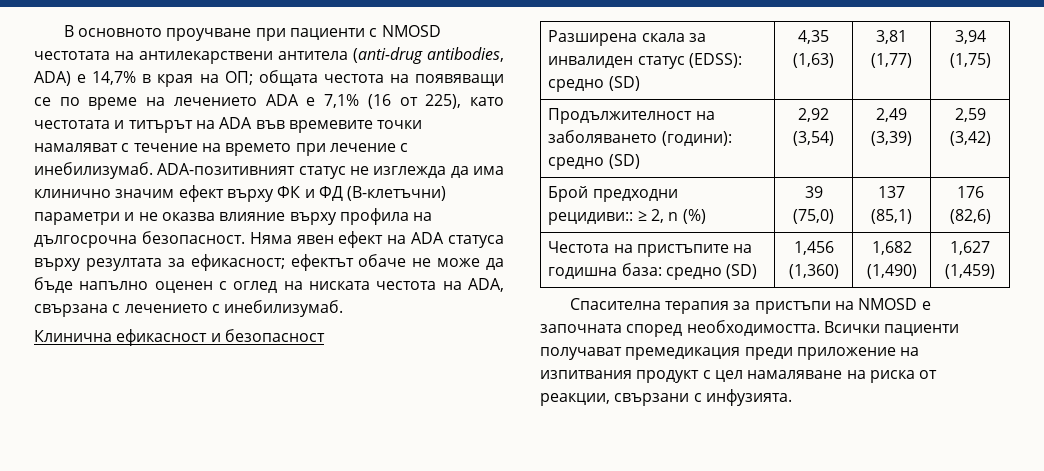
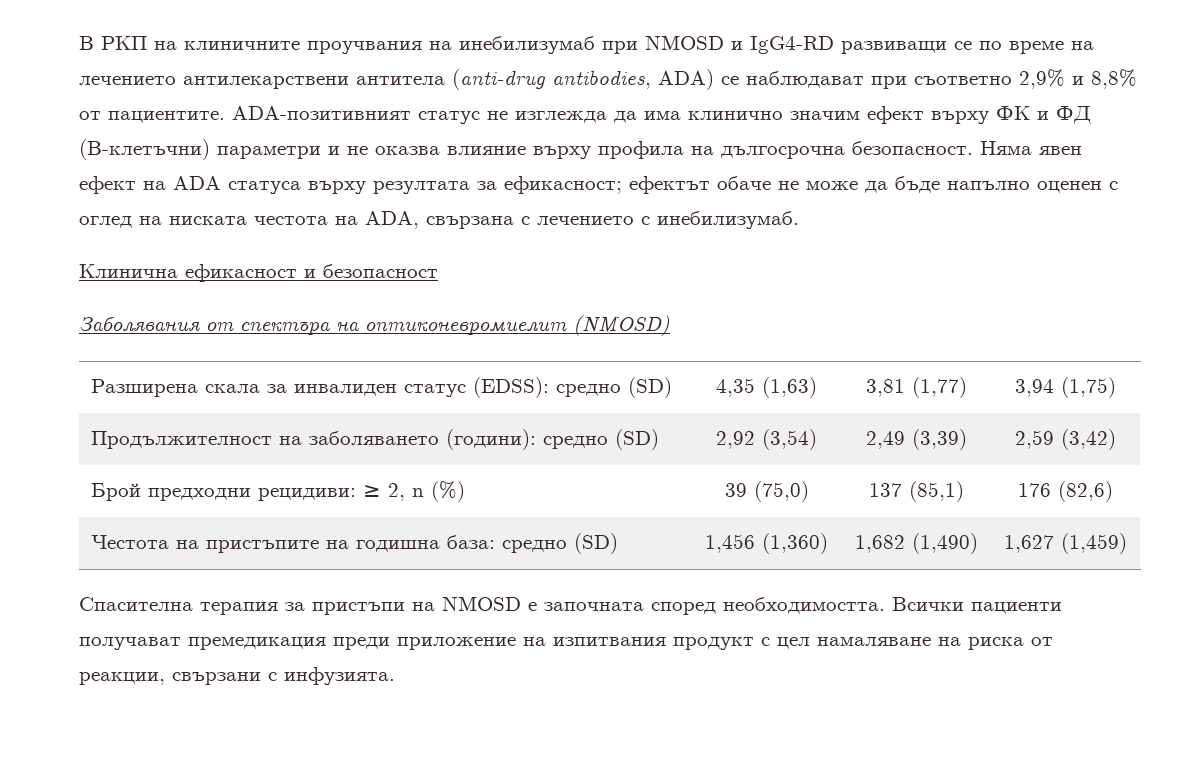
[78,25,441,41] [34,51,134,60] основното проучване при пациенти с NMOSD честотата на -> [101,35,1094,54] [79,76,176,85] РКП на клиничните проучвания на инебилизумаб при NMOSD и IgG4-RD развиващи се по време на лечението
[77,70,505,87] [34,94,505,110] [34,117,423,133] [34,143,409,156] [34,162,153,179] е 14,7% в края на ОП; общата честота на появяващи се по време на лечението ADA е 7,1% (16 от 225), като честотата и титърът на ADA във времевите точки намаляват с течение на времето при лечение с инебилизумаб. -> [721,69,1137,89] [79,111,225,123] се наблюдават при съответно 2,9% и 8,8% от пациентите.
(325, 335) none -> [79,315,670,336] // Заболявания от спектъра на оптиконевромиелит (NMOSD)
[548,212,634,225] рецидиви:: -> [257,488,356,501] рецидиви:

